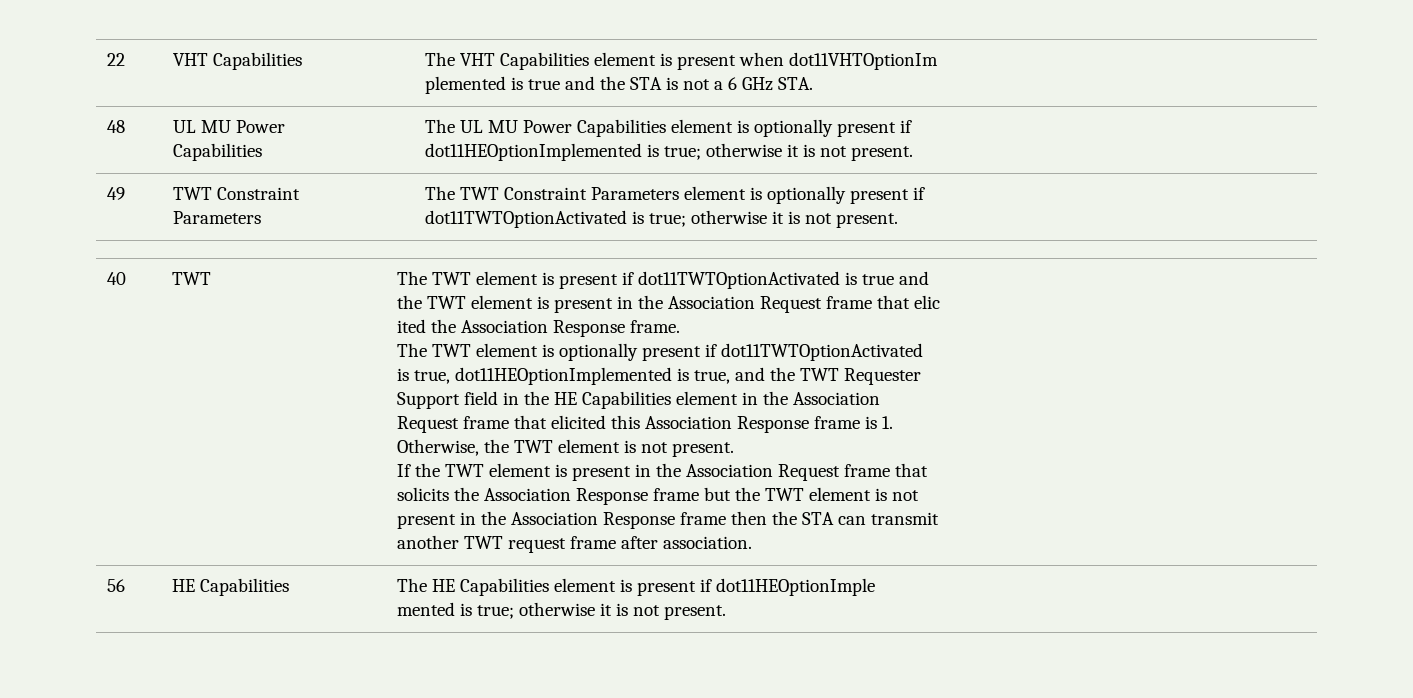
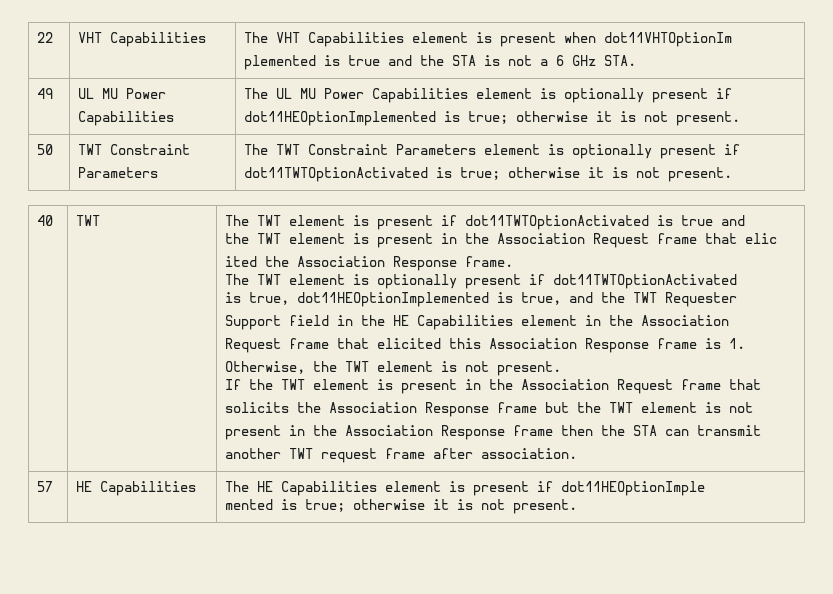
[106,120,125,133] 48 -> [37,88,54,99] 49
[106,187,125,200] 49 -> [37,144,54,155] 50
[106,579,125,592] 56 -> [37,481,54,492] 57

